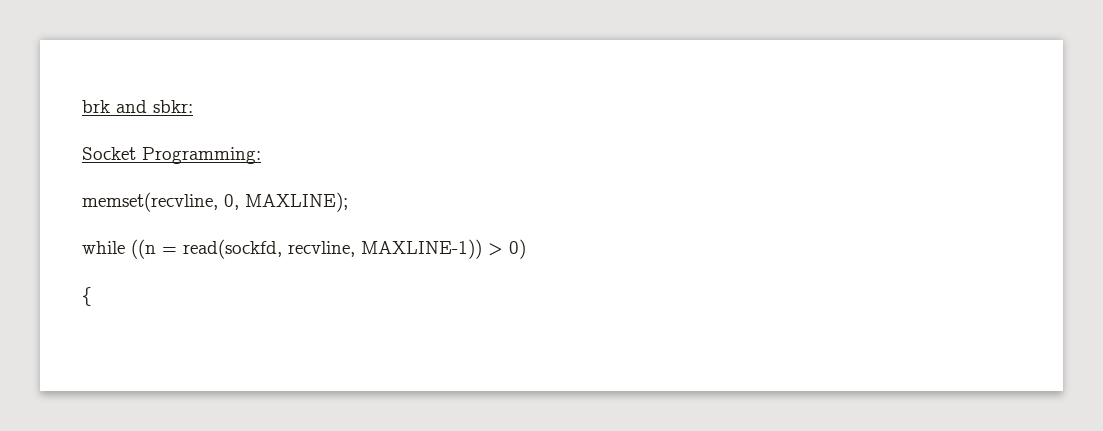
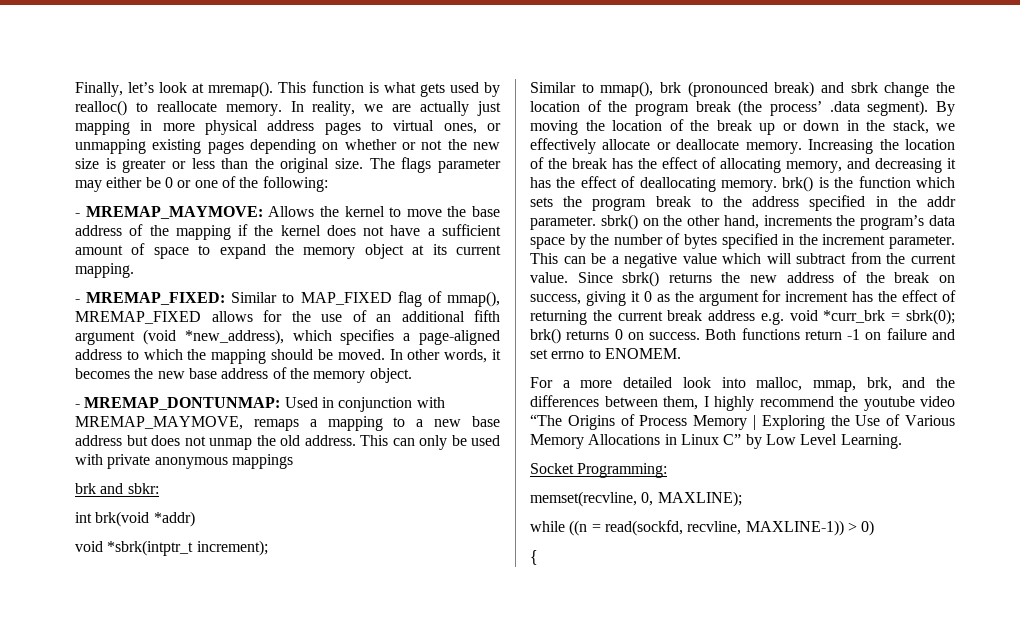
[82,100,193,113] brk and sbkr: -> [75,81,500,97] [75,100,502,116] [75,120,501,135] [75,139,500,154] [75,157,501,173] [75,176,328,192] [75,206,500,219] [75,224,501,240] [75,243,501,259] [75,263,134,278] [75,291,501,307] [75,310,500,324] [75,329,500,345] [75,349,501,364] [75,367,412,383] [75,397,445,412] [75,416,500,431] [75,435,500,450] [75,454,293,469] [75,483,159,494] [75,511,195,527] [75,540,268,556] [530,81,955,97] [530,100,955,116] [530,119,955,135] [530,138,955,154] [530,157,956,173] [530,176,955,192] [530,195,956,211] [530,214,955,230] [530,233,955,249] [530,252,957,268] [530,271,955,287] [530,290,956,306] [530,309,955,325] [530,328,955,344] [530,348,681,359] [530,377,955,392] [530,395,955,411] [530,414,956,430] [530,434,902,449] Finally, let’s look at mremap(). This function is what gets used by realloc() to reallocate memory. In reality, we are actually just mapping in more physical address pages to virtual ones, or unmapping existing pages depending on whether or not the new size is greater or less than the original size. The flags parameter may either be 0 or one of the following: // - MREMAP_MAYMOVE: Allows the kernel to move the base address of the mapping if the kernel does not have a sufficient amount of space to expand the memory object at its current mapping. // - MREMAP_FIXED: Similar to MAP_FIXED flag of mmap(), MREMAP_FIXED allows for the use of an additional fifth argument (void *new_address), which specifies a page-aligned address to which the mapping should be moved. In other words, it becomes the new base address of the memory object. // - MREMAP_DONTUNMAP: Used in conjunction with MREMAP_MAYMOVE, remaps a mapping to a new base address but does not unmap the old address. This can only be used with private anonymous mappings // brk and sbkr: // int brk(void *addr) // void *sbrk(intptr_t increment); // Similar to mmap(), brk (pronounced break) and sbrk change the location of the program break (the process’ .data segment). By moving the location of the break up or down in the stack, we effectively allocate or deallocate memory. Increasing the location of the break has the effect of allocating memory, and decreasing it has the effect of deallocating memory. brk() is the function which sets the program break to the address specified in the addr parameter. sbrk() on the other hand, increments the program’s data space by the number of bytes specified in the increment parameter. This can be a negative value which will subtract from the current value. Since sbrk() returns the new address of the break on success, giving it 0 as the argument for increment has the effect of returning the current break address e.g. void *curr_brk = sbrk(0); brk() returns 0 on success. Both functions return -1 on failure and set errno to ENOMEM. // For a more detailed look into malloc, mmap, brk, and the differences between them, I highly recommend the youtube video “The Origins of Process Memory | Exploring the Use of Various Memory Allocations in Linux C” by Low Level Learning.

